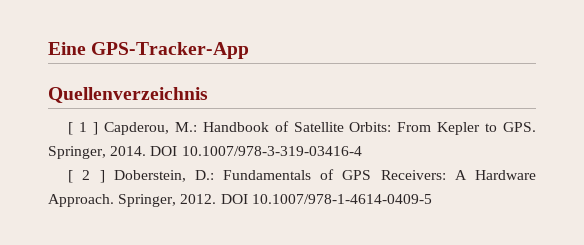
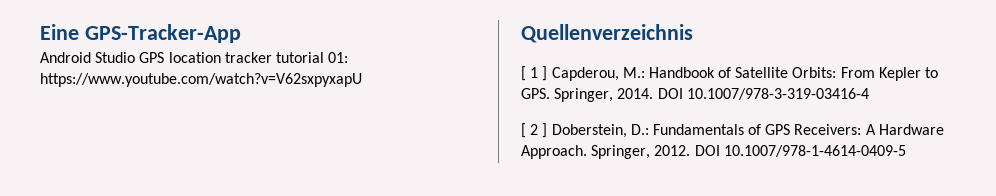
(250, 50) none -> [40,52,349,63] [40,73,362,87] // Android Studio GPS location tracker tutorial 01: https://www.youtube.com/watch?v=V62sxpyxapU

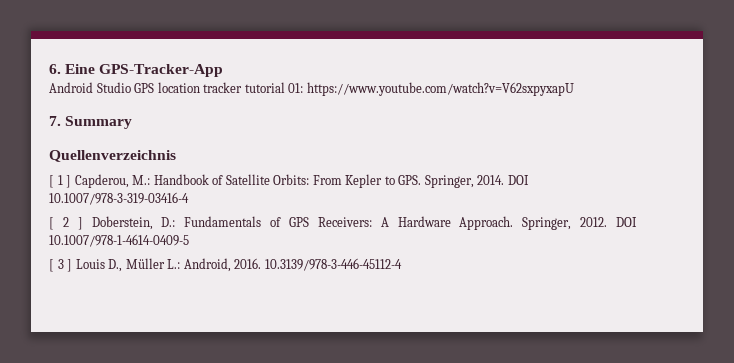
(40, 32) none -> [49,64,61,74] 6.
(362, 80) none -> [49,116,133,129] // 7. Summary
(906, 151) none -> [49,258,402,272] // [ 3 ] Louis D., Müller L.: Android, 2016. 10.3139/978-3-446-45112-4

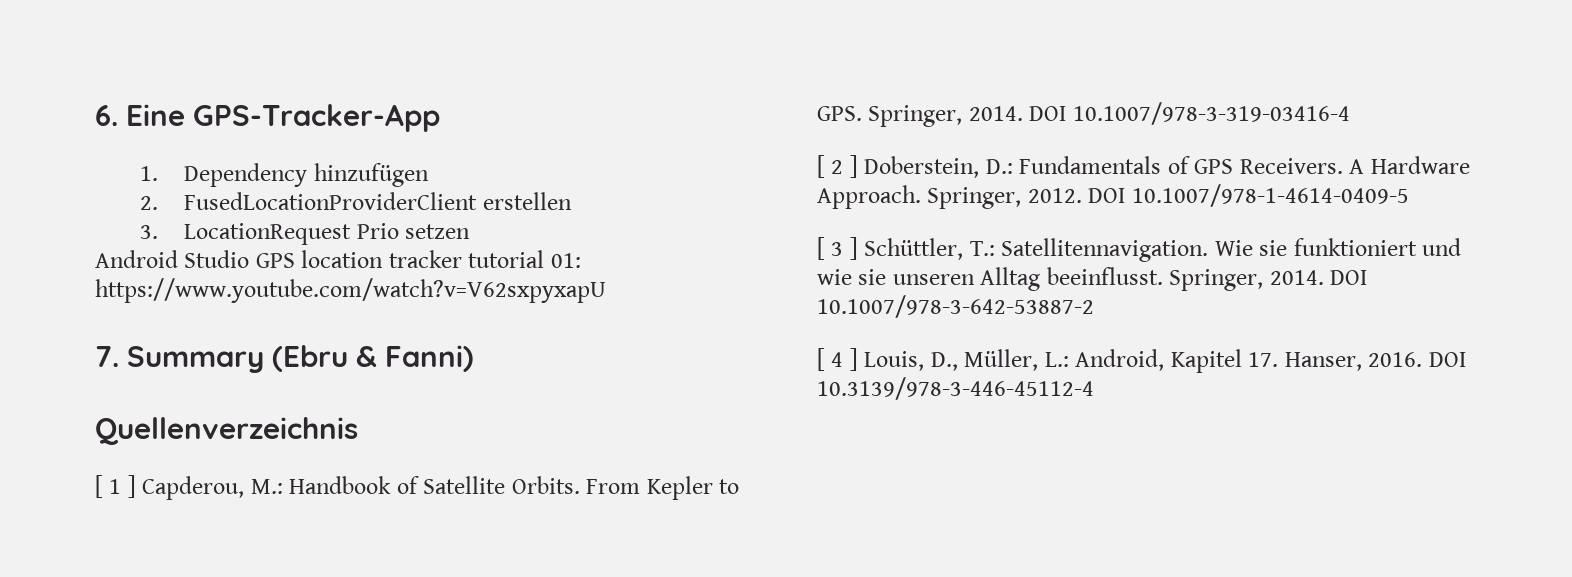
(224, 70) none -> [139,163,429,187] [139,192,572,210] [139,223,471,245] // 1. Dependency hinzufügen // 2. FusedLocationProviderClient erstellen // 3. LocationRequest Prio setzen
(133, 122) none -> [272,345,474,372] (Ebru & Fanni)
[273,174,310,185] Orbits: -> [511,476,580,494] Orbits.
[317,217,372,227] Receivers: -> [1239,158,1343,174] Receivers.
[75,258,262,272] Louis D., Müller L.: Android, 2016. -> [864,238,1462,262] [817,267,1368,291] [817,295,1094,318] [817,348,1466,373] Schüttler, T.: Satellitennavigation. Wie sie funktioniert und wie sie unseren Alltag beeinflusst. Springer, 2014. DOI 10.1007/978-3-642-53887-2 // [ 4 ] Louis, D., Müller, L.: Android, Kapitel 17. Hanser, 2016. DOI

